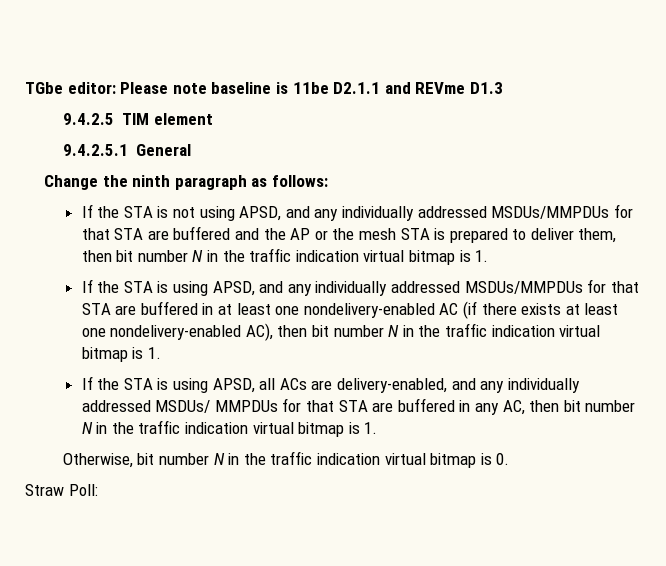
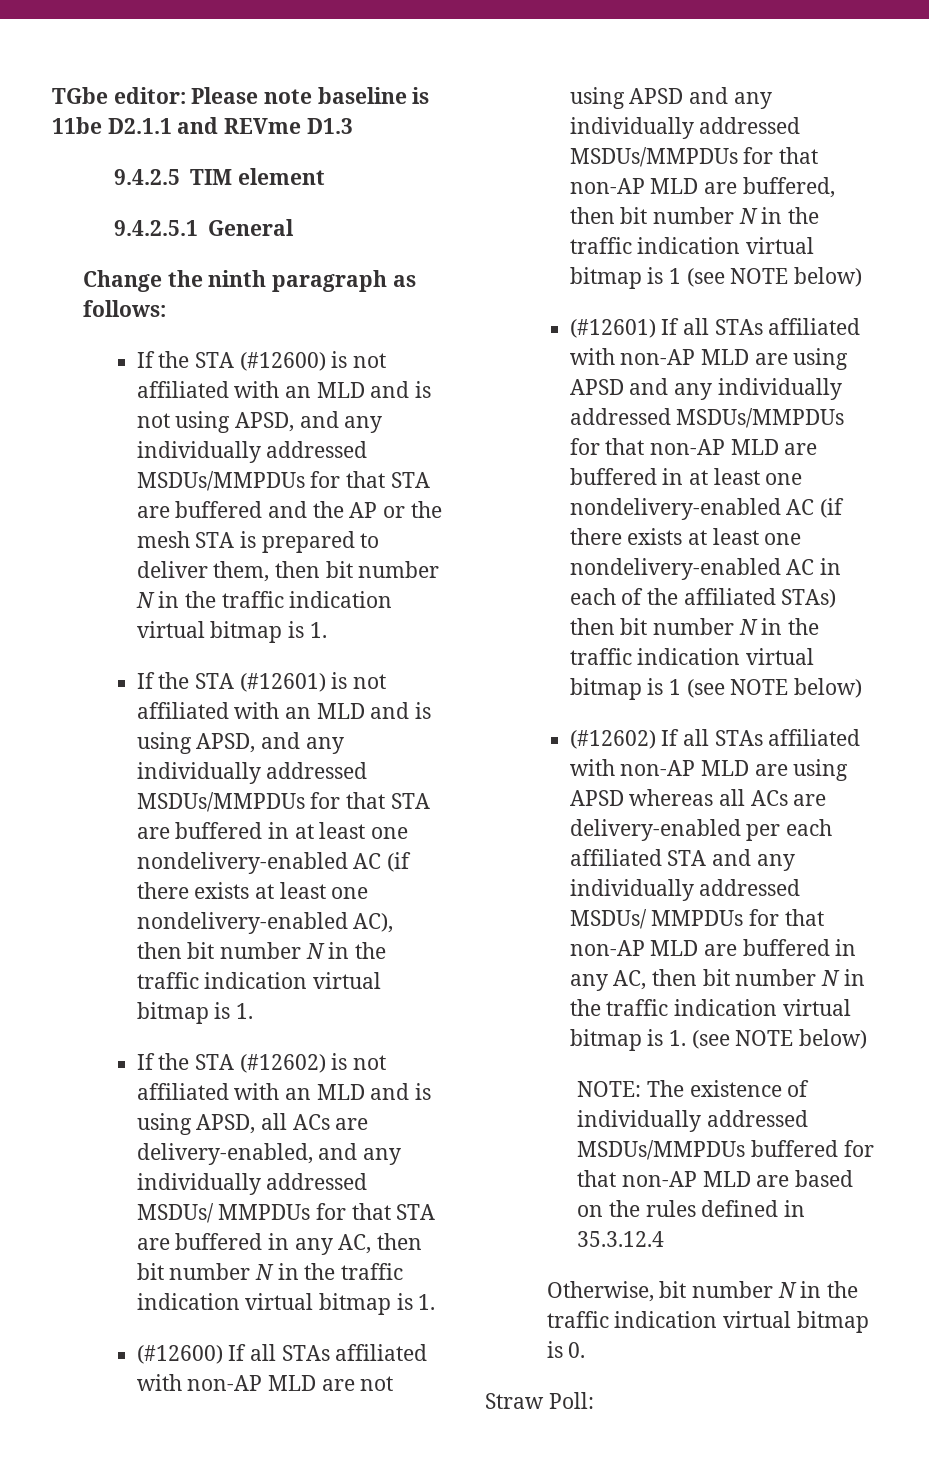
(153, 212) none -> [239,351,387,371] [136,381,410,398] (#12600) is not affiliated with an MLD and
(153, 287) none -> [239,672,387,692] [136,702,410,719] (#12601) is not affiliated with an MLD and
(153, 384) none -> [239,1053,387,1073] [136,1083,410,1100] (#12602) is not affiliated with an MLD and
(378, 428) none -> [136,1344,428,1364] [136,1374,394,1391] [569,87,772,109] [569,117,801,139] [569,147,819,167] [569,177,835,198] [569,207,820,224] [569,237,815,254] [569,267,863,289] [569,318,861,338] [569,348,849,370] [569,378,842,400] [569,408,845,428] [569,438,818,455] [569,468,803,485] [569,498,845,520] [569,528,802,545] [569,558,842,580] [569,588,837,608] [569,618,820,635] [569,648,815,665] [569,678,863,700] [569,729,861,749] [569,759,849,781] [569,789,827,806] [569,819,833,841] [569,849,795,871] [569,879,801,901] [569,909,824,929] [569,939,857,956] [569,969,865,991] [569,999,851,1016] [569,1029,868,1051] [577,1080,810,1097] [577,1110,809,1132] [577,1140,874,1160] [577,1170,854,1187] [577,1200,806,1217] [577,1231,665,1247] // (#12600) If all STAs affiliated with non-AP MLD are not using APSD and any individually addressed MSDUs/MMPDUs for that non-AP MLD are buffered, then bit number N in the traffic indication virtual bitmap is 1 (see NOTE below) // (#12601) If all STAs affiliated with non-AP MLD are using APSD and any individually addressed MSDUs/MMPDUs for that non-AP MLD are buffered in at least one nondelivery-enabled AC (if there exists at least one nondelivery-enabled AC in each of the affiliated STAs) then bit number N in the traffic indication virtual bitmap is 1 (see NOTE below) // (#12602) If all STAs affiliated with non-AP MLD are using APSD whereas all ACs are delivery-enabled per each affiliated STA and any individually addressed MSDUs/ MMPDUs for that non-AP MLD are buffered in any AC, then bit number N in the traffic indication virtual bitmap is 1. (see NOTE below) // NOTE: The existence of individually addressed MSDUs/MMPDUs buffered for that non-AP MLD are based on the rules defined in 35.3.12.4

